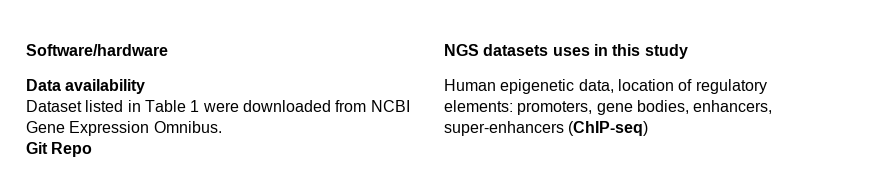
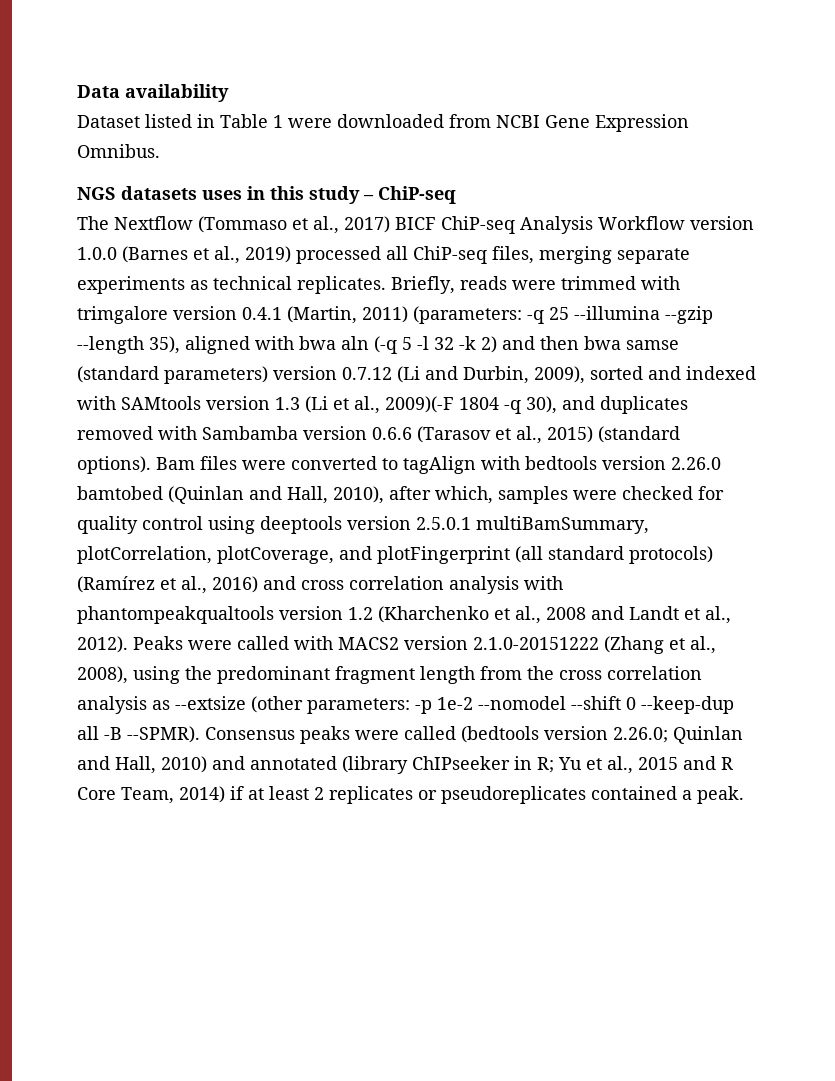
[26,44,168,56] Software/hardware // -> (77, 91) none
[26,142,93,157] // Git Repo -> (160, 151) none
[444,79,767,94] [444,100,773,115] [444,121,649,136] // Human epigenetic data, location of regulatory elements: promoters, gene bodies, enhancers, super-enhancers (ChIP-seq) -> [363,186,456,204] [77,216,754,234] [77,246,690,264] [77,276,680,294] [77,306,713,324] [77,336,679,354] [77,366,756,384] [77,396,688,414] [77,426,680,444] [77,456,721,474] [77,486,724,504] [77,516,649,534] [77,546,713,564] [77,576,563,594] [77,606,731,624] [77,636,716,654] [77,666,702,684] [77,696,734,714] [77,726,743,744] [77,756,733,774] [77,786,744,804] – ChiP-seq // The Nextflow (Tommaso et al., 2017) BICF ChiP-seq Analysis Workflow version 1.0.0 (Barnes et al., 2019) processed all ChiP-seq files, merging separate experiments as technical replicates. Briefly, reads were trimmed with trimgalore version 0.4.1 (Martin, 2011) (parameters: -q 25 --illumina --gzip --length 35), aligned with bwa aln (-q 5 -l 32 -k 2) and then bwa samse (standard parameters) version 0.7.12 (Li and Durbin, 2009), sorted and indexed with SAMtools version 1.3 (Li et al., 2009)(-F 1804 -q 30), and duplicates removed with Sambamba version 0.6.6 (Tarasov et al., 2015) (standard options). Bam files were converted to tagAlign with bedtools version 2.26.0 bamtobed (Quinlan and Hall, 2010), after which, samples were checked for quality control using deeptools version 2.5.0.1 multiBamSummary, plotCorrelation, plotCoverage, and plotFingerprint (all standard protocols) (Ramírez et al., 2016) and cross correlation analysis with phantompeakqualtools version 1.2 (Kharchenko et al., 2008 and Landt et al., 2012). Peaks were called with MACS2 version 2.1.0-20151222 (Zhang et al., 2008), using the predominant fragment length from the cross correlation analysis as --extsize (other parameters: -p 1e-2 --nomodel --shift 0 --keep-dup all -B --SPMR). Consensus peaks were called (bedtools version 2.26.0; Quinlan and Hall, 2010) and annotated (library ChIPseeker in R; Yu et al., 2015 and R Core Team, 2014) if at least 2 replicates or pseudoreplicates contained a peak.

